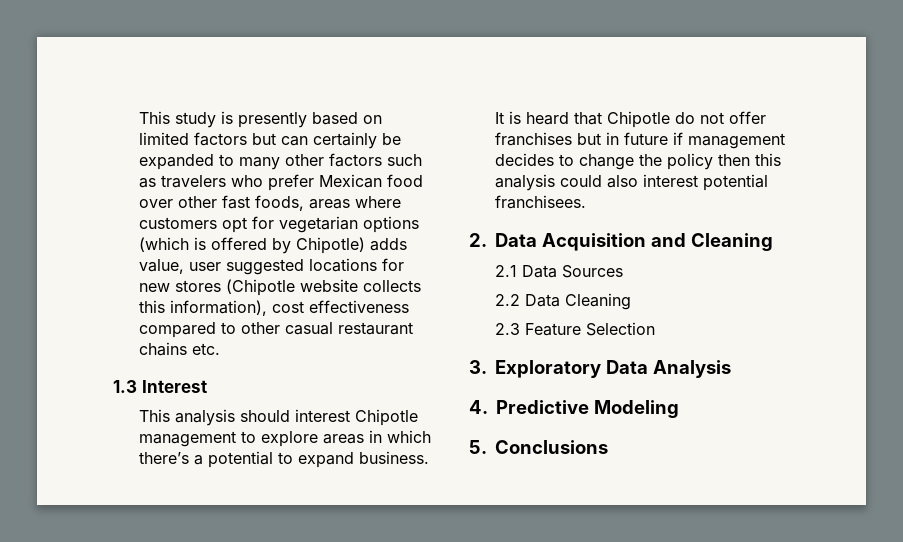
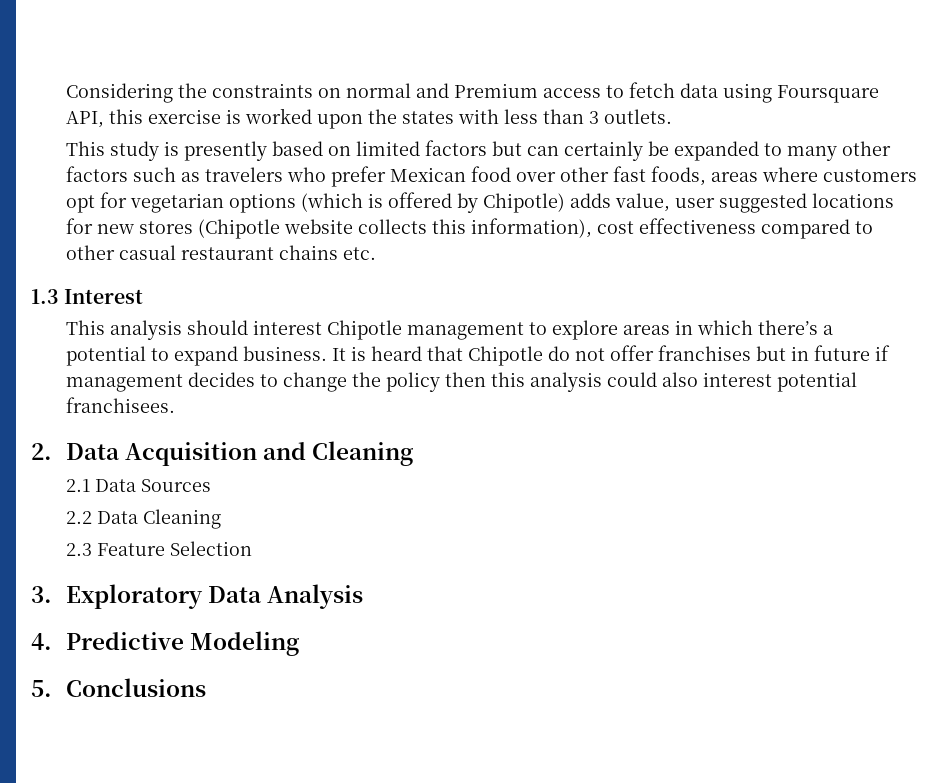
(138, 117) none -> [65,82,879,103] [65,108,672,129] Considering the constraints on normal and Premium access to fetch data using Foursquare API, this exercise is worked upon the states with less than 3 outlets. //

